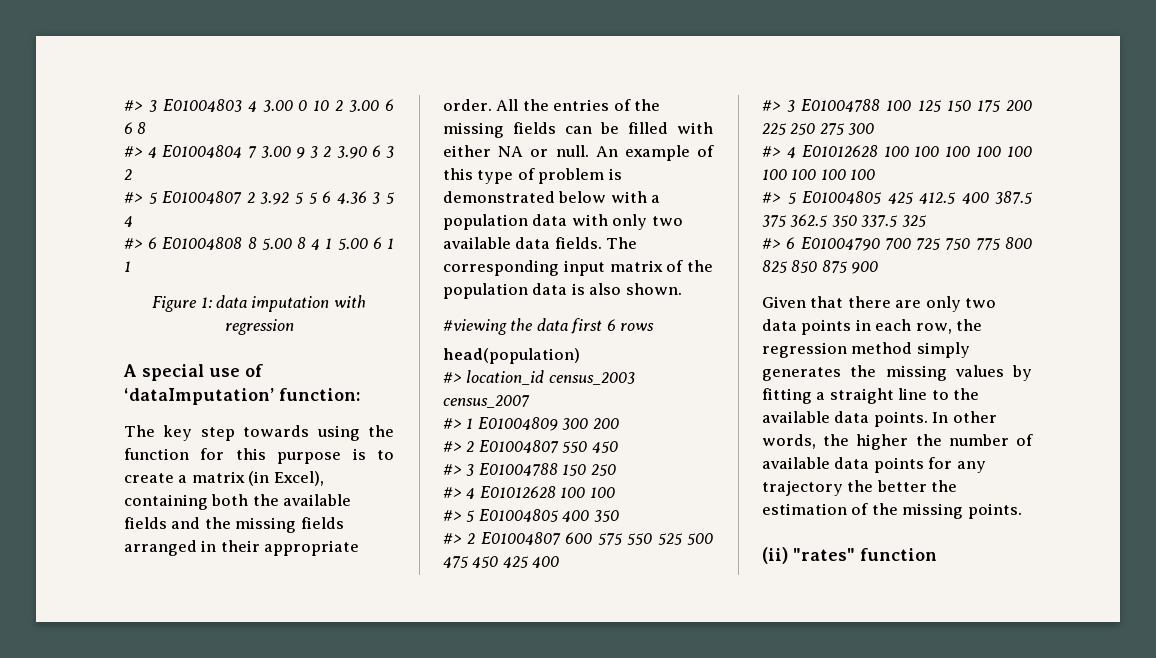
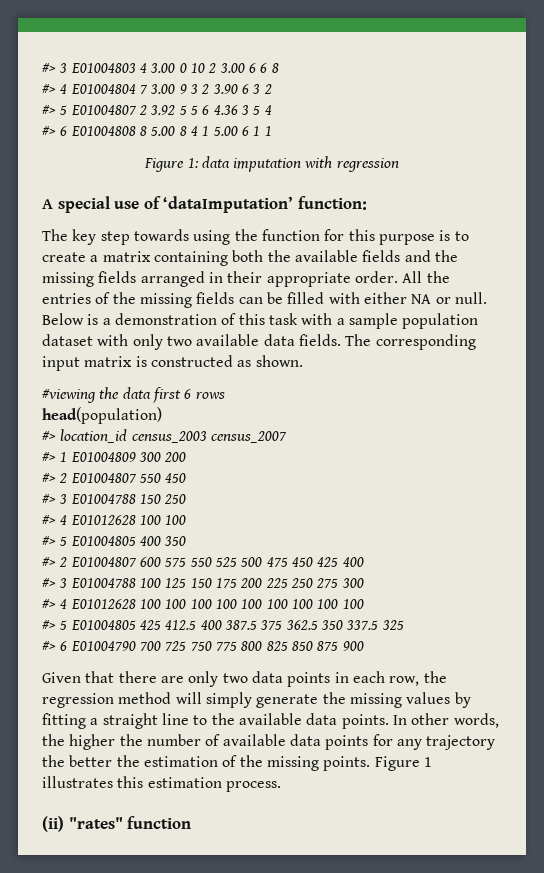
[248,471,324,486] (in Excel), -> (151, 256) none
[595,145,714,161] [443,168,622,184] [443,191,661,203] [443,214,568,230] An example of this type of problem is demonstrated below with a population data -> [42,313,479,329] [42,334,93,346] Below is a demonstration of this task with a sample population dataset
[666,260,713,272] [443,283,622,299] of the population data is also -> [135,355,252,367] is constructed as
[916,342,970,358] [762,367,841,381] simply generates -> [175,692,319,708] will simply generate
(1022, 511) none -> [374,756,432,771] [42,776,281,792] Figure 1 illustrates this estimation process.

